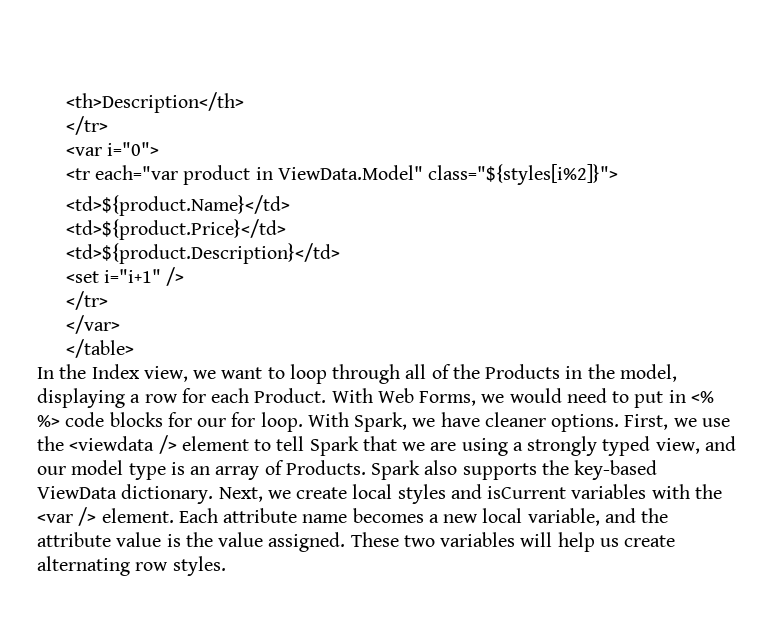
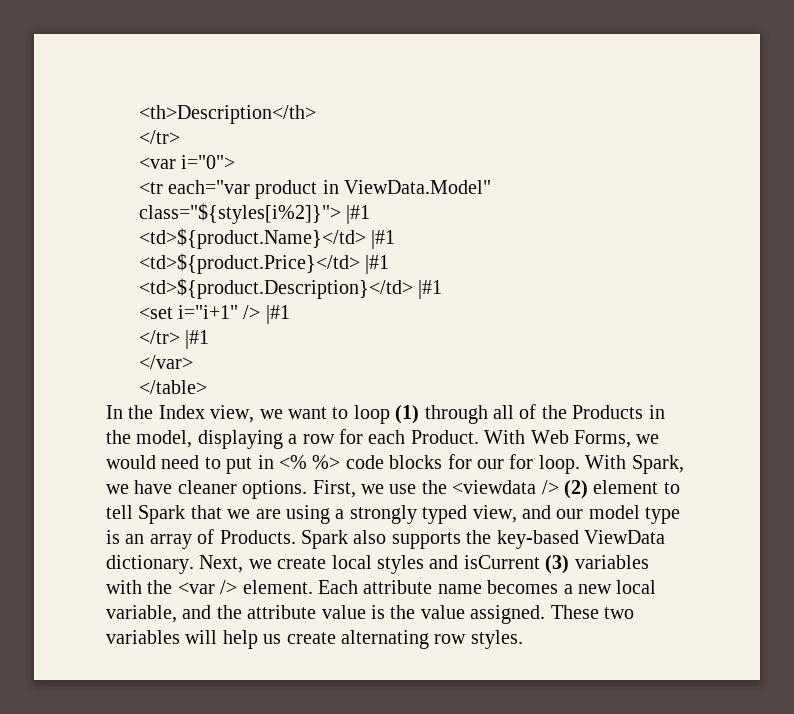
(619, 174) none -> [346,205,371,224] |#1
(290, 205) none -> [371,230,396,249] |#1
(286, 229) none -> [365,255,390,274] |#1
(340, 253) none -> [418,280,443,299] |#1
[65,291,108,310] // </tr> -> [265,305,290,324] [138,330,210,349] |#1 // </tr> |#1
(327, 374) none -> [395,405,420,424] (1)
(177, 444) none -> [563,480,588,499] (2)
(567, 492) none -> [545,555,570,574] (3)

